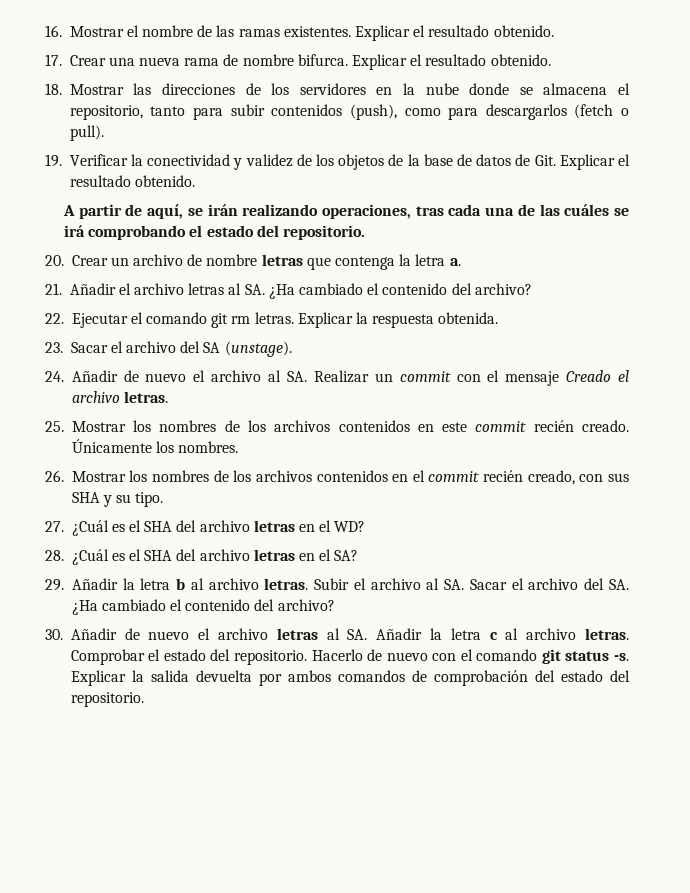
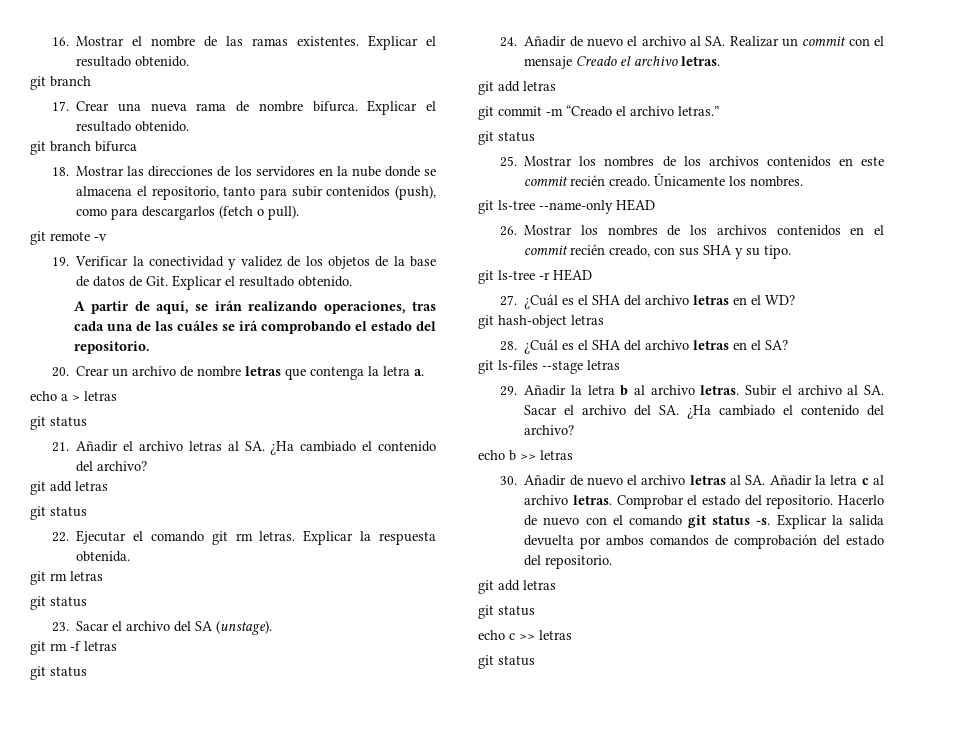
(554, 31) none -> [30,76,91,90] // git branch
(551, 60) none -> [30,141,137,155] // git branch bifurca
(104, 133) none -> [30,231,107,245] // git remote -v
(461, 262) none -> [30,391,117,401] [30,416,87,430] // echo a > letras // git status
(532, 289) none -> [30,481,108,495] [30,506,87,520] // git add letras // git status
(499, 318) none -> [30,571,103,585] [30,596,87,610] // git rm letras // git status
(292, 349) none -> [30,641,117,655] [30,666,87,680] // git rm -f letras // git status
(168, 397) none -> [478,81,556,95] [478,105,719,120] [478,131,535,145] // git add letras // git commit -m “Creado el archivo letras.” // git status
(239, 447) none -> [478,199,655,214] // git ls-tree --name-only HEAD
(164, 499) none -> [478,269,592,284] // git ls-tree -r HEAD
(366, 526) none -> [478,315,604,329] // git hash-object letras
(359, 555) none -> [478,360,620,374] // git ls-files --stage letras
(335, 605) none -> [478,450,573,461] // echo b >> letras
(144, 699) none -> [478,580,556,594] [478,605,535,619] [478,630,572,640] [478,655,535,669] // git add letras // git status // echo c >> letras // git status

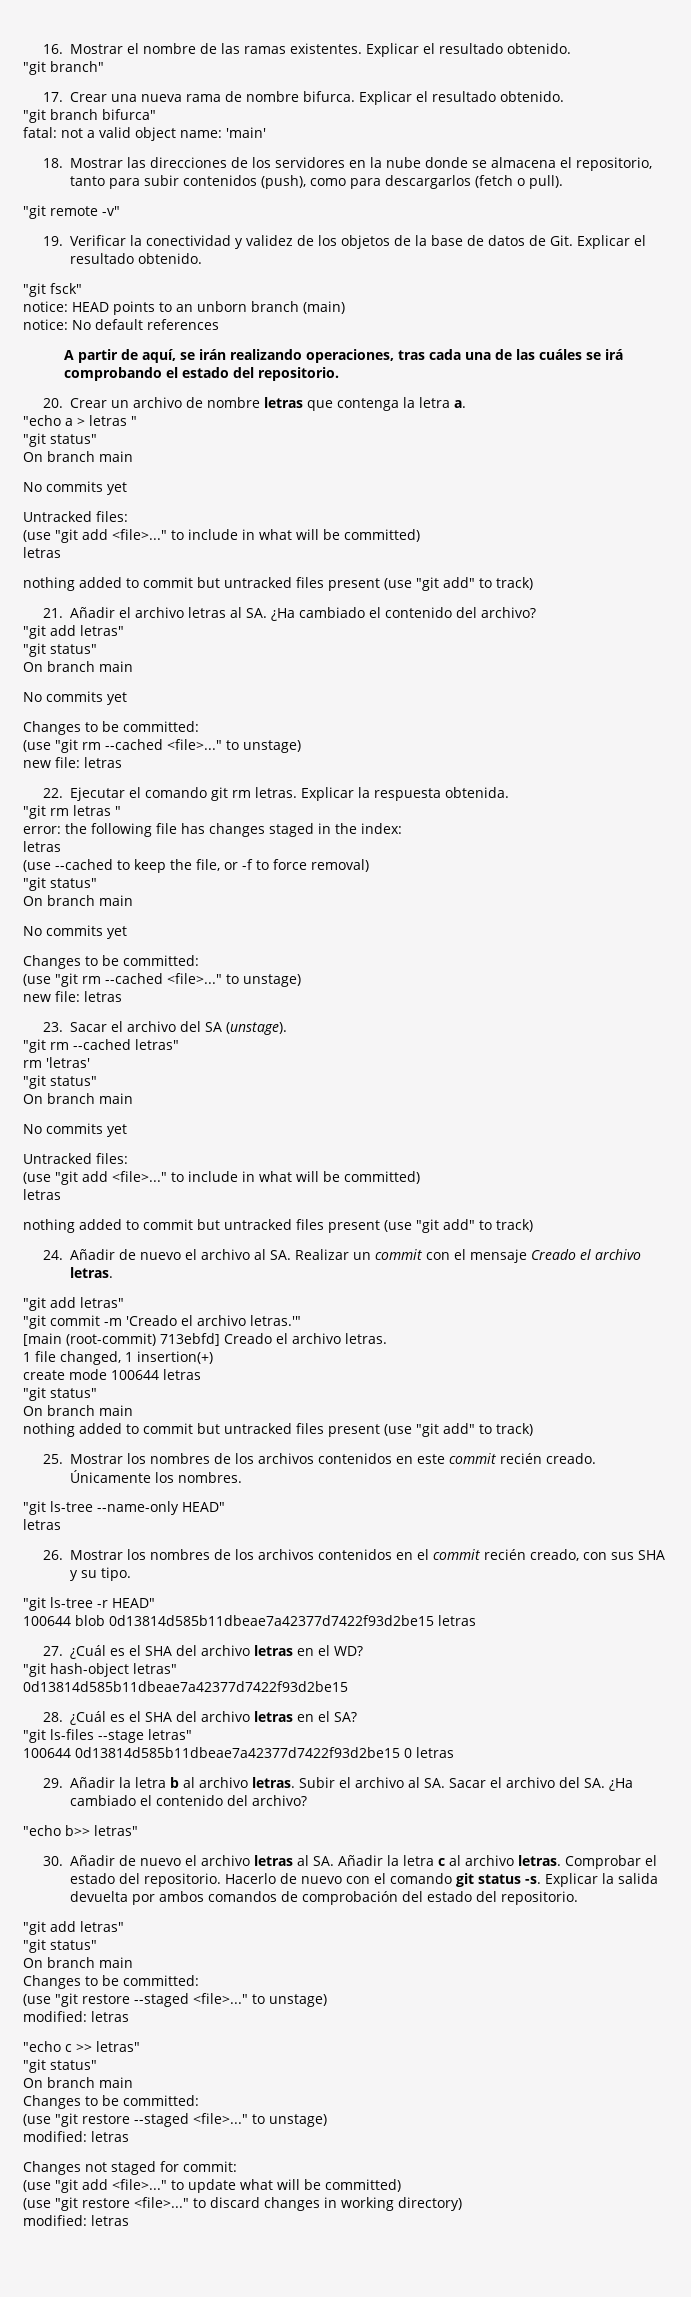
[30,76,91,90] git branch -> [23,61,104,75] "git branch"
[30,141,137,155] git branch bifurca -> [23,109,156,123] [23,127,266,141] "git branch bifurca" // fatal: not a valid object name: 'main'
[30,231,107,245] git remote -v -> [23,205,120,219] "git remote -v"
(353, 281) none -> [23,283,82,297] [23,301,345,315] [23,319,219,330] // "git fsck" // notice: HEAD points to an unborn branch (main) // notice: No default references
[30,391,57,401] echo -> [23,415,61,426] "echo
[30,416,87,430] // git status -> [131,416,137,426] [23,433,97,447] [23,451,133,462] [23,481,127,495] [23,511,128,522] [23,529,420,543] [23,547,61,558] [23,577,533,591] " // "git status" // On branch main // No commits yet // Untracked files: // (use "git add <file>..." to include in what will be committed) // letras // nothing added to commit but untracked files present (use "git add" to track)
[30,481,108,495] [30,506,87,520] git add letras // git status -> [23,625,124,639] [23,643,97,657] [23,661,133,672] [23,691,127,705] [23,721,199,735] [23,739,301,753] [23,757,122,768] "git add letras" // "git status" // On branch main // No commits yet // Changes to be committed: // (use "git rm --cached <file>..." to unstage) // new file: letras
[30,571,46,585] git -> [23,805,46,819] "git
[30,596,87,610] // git status -> [115,806,121,816] [23,823,402,837] [23,841,61,852] [23,859,369,873] [23,877,97,891] [23,895,133,906] [23,925,127,939] [23,955,199,969] [23,973,301,987] [23,991,122,1002] " // error: the following file has changes staged in the index: // letras // (use --cached to keep the file, or -f to force removal) // "git status" // On branch main // No commits yet // Changes to be committed: // (use "git rm --cached <file>..." to unstage) // new file: letras
[30,641,117,655] [30,666,87,680] git rm -f letras // git status -> [23,1039,179,1053] [23,1057,90,1068] [23,1075,97,1089] [23,1093,133,1104] [23,1123,127,1137] [23,1153,128,1164] [23,1171,420,1185] [23,1189,61,1200] [23,1219,533,1233] "git rm --cached letras" // rm 'letras' // "git status" // On branch main // No commits yet // Untracked files: // (use "git add <file>..." to include in what will be committed) // letras // nothing added to commit but untracked files present (use "git add" to track)
[478,81,556,95] [478,105,719,120] [478,131,535,145] git add letras // git commit -m “Creado el archivo letras.” // git status -> [23,1297,124,1311] [23,1315,301,1329] [23,1333,387,1346] [23,1351,213,1365] [23,1369,201,1380] [23,1387,97,1401] [23,1405,133,1416] [23,1423,533,1437] "git add letras" // "git commit -m 'Creado el archivo letras.'" // [main (root-commit) 713ebfd] Creado el archivo letras. // 1 file changed, 1 insertion(+) // create mode 100644 letras // "git status" // On branch main // nothing added to commit but untracked files present (use "git add" to track)
[478,200,494,214] git -> [23,1501,46,1515] "git
[616,199,655,211] HEAD -> [182,1502,225,1512] [23,1519,61,1530] HEAD" // letras
[478,270,494,284] git -> [23,1597,46,1611] "git
[553,269,592,281] HEAD -> [112,1598,155,1608] [23,1615,476,1626] HEAD" // 100644 blob 0d13814d585b11dbeae7a42377d7422f93d2be15 letras
[478,315,604,329] git hash-object letras -> [23,1663,177,1677] [23,1681,348,1692] "git hash-object letras" // 0d13814d585b11dbeae7a42377d7422f93d2be15
[478,360,494,374] git -> [23,1729,46,1743] "git
(583, 367) none -> [148,1729,192,1740] [23,1747,412,1758] letras" // 100644 0d13814d585b11dbeae7a42377d7422f93d2be15 0
[478,450,573,461] echo b >> letras -> [23,1825,138,1836] "echo b>> letras"
[478,580,556,594] [478,605,535,619] [478,630,572,640] [478,655,535,669] git add letras // git status // echo c >> letras // git status -> [23,1921,124,1935] [23,1939,97,1953] [23,1957,133,1968] [23,1975,199,1989] [23,1993,327,2007] [23,2011,129,2022] [23,2041,140,2052] [23,2059,97,2073] [23,2077,133,2088] [23,2095,199,2109] [23,2113,327,2127] [23,2131,129,2142] [23,2161,237,2175] [23,2179,401,2193] [23,2197,462,2211] [23,2215,129,2226] "git add letras" // "git status" // On branch main // Changes to be committed: // (use "git restore --staged <file>..." to unstage) // modified: letras // "echo c >> letras" // "git status" // On branch main // Changes to be committed: // (use "git restore --staged <file>..." to unstage) // modified: letras // Changes not staged for commit: // (use "git add <file>..." to update what will be committed) // (use "git restore <file>..." to discard changes in working directory) // modified: letras

